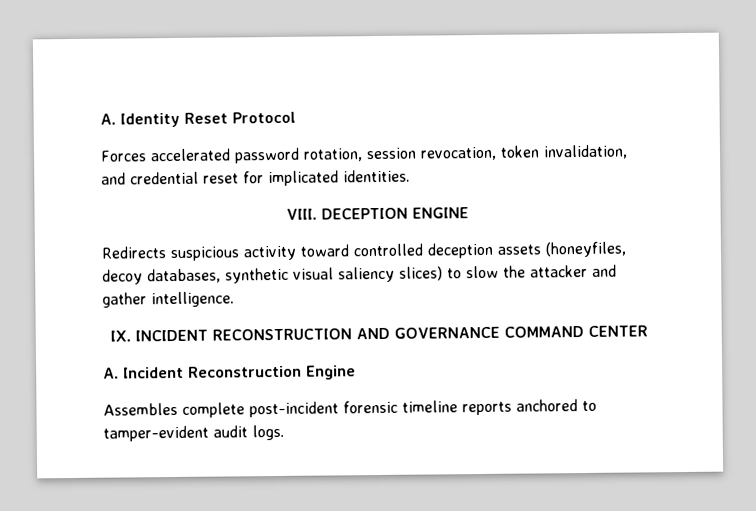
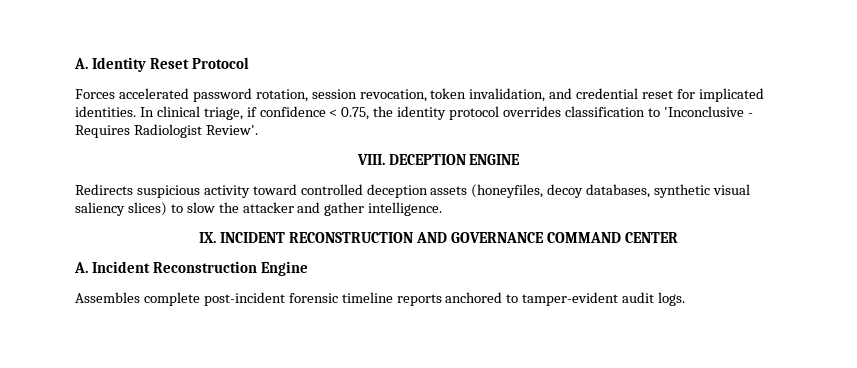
(410, 176) none -> [139,106,753,120] [75,124,258,138] In clinical triage, if confidence < 0.75, the identity protocol overrides classification to 'Inconclusive - Requires Radiologist Review'.

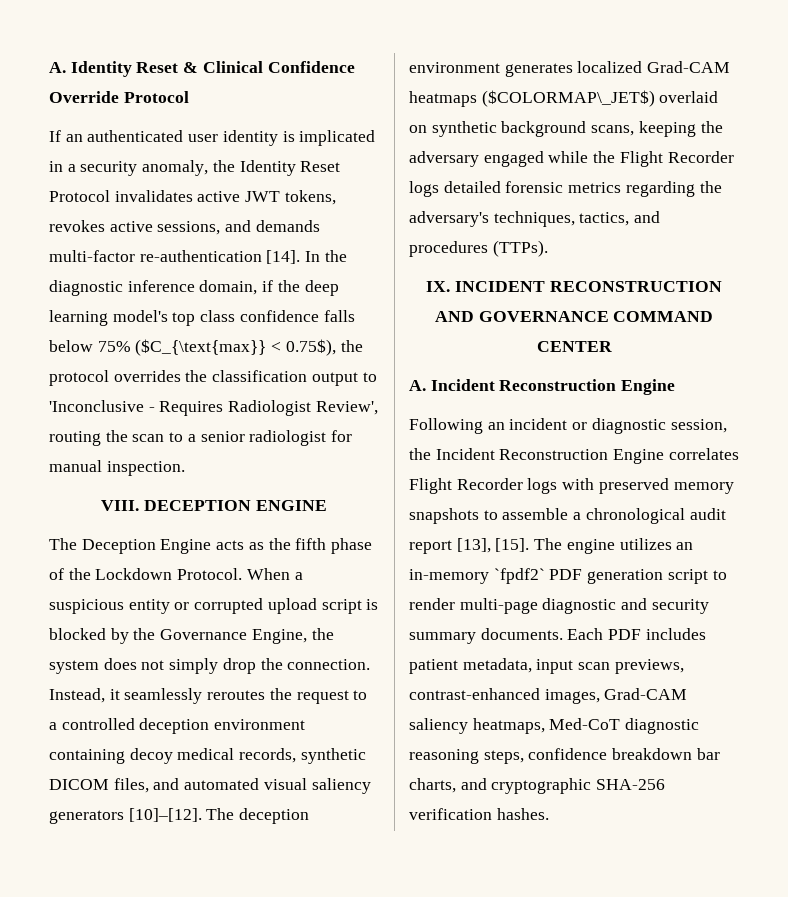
[191,57,249,69] [75,88,764,102] [75,106,645,120] Protocol // Forces accelerated password rotation, session revocation, token invalidation, and credential reset for implicated identities. In clinical triage, if confidence < 0.75, the identity protocol overrides classification -> [183,61,355,73] [49,91,189,103] [49,130,376,146] [49,160,341,176] [49,190,336,205] [49,220,320,235] [49,250,347,264] [49,280,339,296] [49,310,355,326] [49,339,363,356] [49,370,358,386] & Clinical Confidence Override Protocol // If an authenticated user identity is implicated in a security anomaly, the Identity Reset Protocol invalidates active JWT tokens, revokes active sessions, and demands multi-factor re-authentication [14]. In the diagnostic inference domain, if the deep learning model's top class confidence falls below 75% ($C_{\text{max}} < 0.75$), the protocol overrides the classification output
[205,125,258,135] [356,154,521,165] [75,184,751,198] [75,202,443,216] Review'. // VIII. DECEPTION ENGINE // Redirects suspicious activity toward controlled deception assets (honeyfiles, decoy databases, synthetic visual saliency slices) to slow the attacker and gather intelligence. -> [315,401,378,415] [49,430,353,446] [49,460,185,476] [101,500,327,511] [49,538,373,554] [49,568,303,580] [49,598,379,614] [49,628,334,644] [49,658,371,674] [49,688,368,704] [49,718,306,734] [49,748,366,764] [49,778,371,794] [49,808,310,824] [409,61,731,77] [409,90,719,107] [409,121,723,137] [409,151,734,167] [409,181,722,197] [409,211,661,227] [409,240,548,257] Review', routing the scan to a senior radiologist for manual inspection. // VIII. DECEPTION ENGINE // The Deception Engine acts as the fifth phase of the Lockdown Protocol. When a suspicious entity or corrupted upload script is blocked by the Governance Engine, the system does not simply drop the connection. Instead, it seamlessly reroutes the request to a controlled deception environment containing decoy medical records, synthetic DICOM files, and automated visual saliency generators [10]–[12]. The deception environment generates localized Grad-CAM heatmaps ($COLORMAP\_JET$) overlaid on synthetic background scans, keeping the adversary engaged while the Flight Recorder logs detailed forensic metrics regarding the adversary's techniques, tactics, and procedures (TTPs).
[75,292,686,306] Assembles complete post-incident forensic timeline reports anchored to tamper-evident audit logs. -> [409,418,727,434] [409,448,739,464] [409,478,734,494] [409,508,726,524] [409,538,694,554] [409,568,727,584] [409,598,709,614] [409,628,706,644] [409,658,684,674] [409,688,688,704] [409,718,700,734] [409,748,720,764] [409,778,666,794] [409,808,549,820] Following an incident or diagnostic session, the Incident Reconstruction Engine correlates Flight Recorder logs with preserved memory snapshots to assemble a chronological audit report [13], [15]. The engine utilizes an in-memory `fpdf2` PDF generation script to render multi-page diagnostic and security summary documents. Each PDF includes patient metadata, input scan previews, contrast-enhanced images, Grad-CAM saliency heatmaps, Med-CoT diagnostic reasoning steps, confidence breakdown bar charts, and cryptographic SHA-256 verification hashes.

